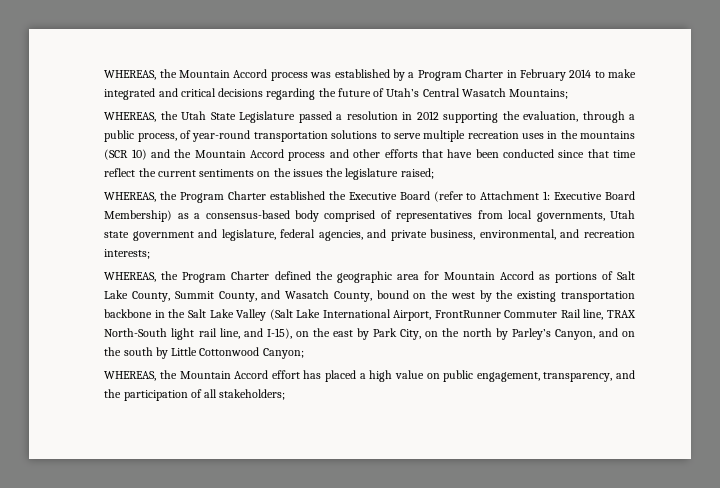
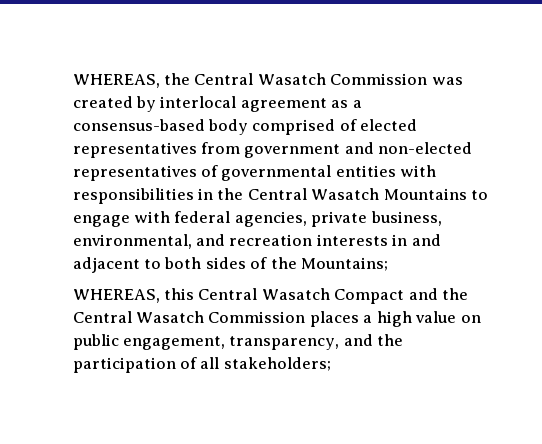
[104,69,636,81] [104,88,568,100] [104,111,635,123] [104,130,635,142] [104,149,637,161] [104,168,434,180] [104,191,635,203] [104,210,173,222] WHEREAS, the Mountain Accord process was established by a Program Charter in February 2014 to make integrated and critical decisions regarding the future of Utah’s Central Wasatch Mountains; // WHEREAS, the Utah State Legislature passed a resolution in 2012 supporting the evaluation, through a public process, of year-round transportation solutions to serve multiple recreation uses in the mountains (SCR 10) and the Mountain Accord process and other efforts that have been conducted since that time reflect the current sentiments on the issues the legislature raised; // WHEREAS, the Program Charter established the Executive Board (refer to Attachment 1: Executive Board Membership) -> [72,73,463,88] [72,96,327,112] WHEREAS, the Central Wasatch Commission was created by interlocal agreement
(392, 214) none -> [360,119,418,131] elected
[508,210,636,222] [104,229,276,241] local governments, Utah state government and legislature, -> [244,142,473,158] [72,165,437,181] [72,188,489,204] [72,211,170,227] government and non-elected representatives of governmental entities with responsibilities in the Central Wasatch Mountains to engage with
[367,229,387,238] and -> (307, 219) none
[104,249,151,259] [104,271,636,283] [104,290,635,302] [104,309,637,321] [104,328,636,340] [104,347,304,359] [104,370,357,382] interests; // WHEREAS, the Program Charter defined the geographic area for Mountain Accord as portions of Salt Lake County, Summit County, and Wasatch County, bound on the west by the existing transportation backbone in the Salt Lake Valley (Salt Lake International Airport, FrontRunner Commuter Rail line, TRAX North-South light rail line, and I-15), on the east by Park City, on the north by Parley’s Canyon, and on the south by Little Cottonwood Canyon; // WHEREAS, the Mountain Accord effort has placed -> [316,234,441,246] [72,257,389,273] [72,288,469,304] [72,311,359,327] interests in and adjacent to both sides of the Mountains; // WHEREAS, this Central Wasatch Compact and the Central Wasatch Commission places

